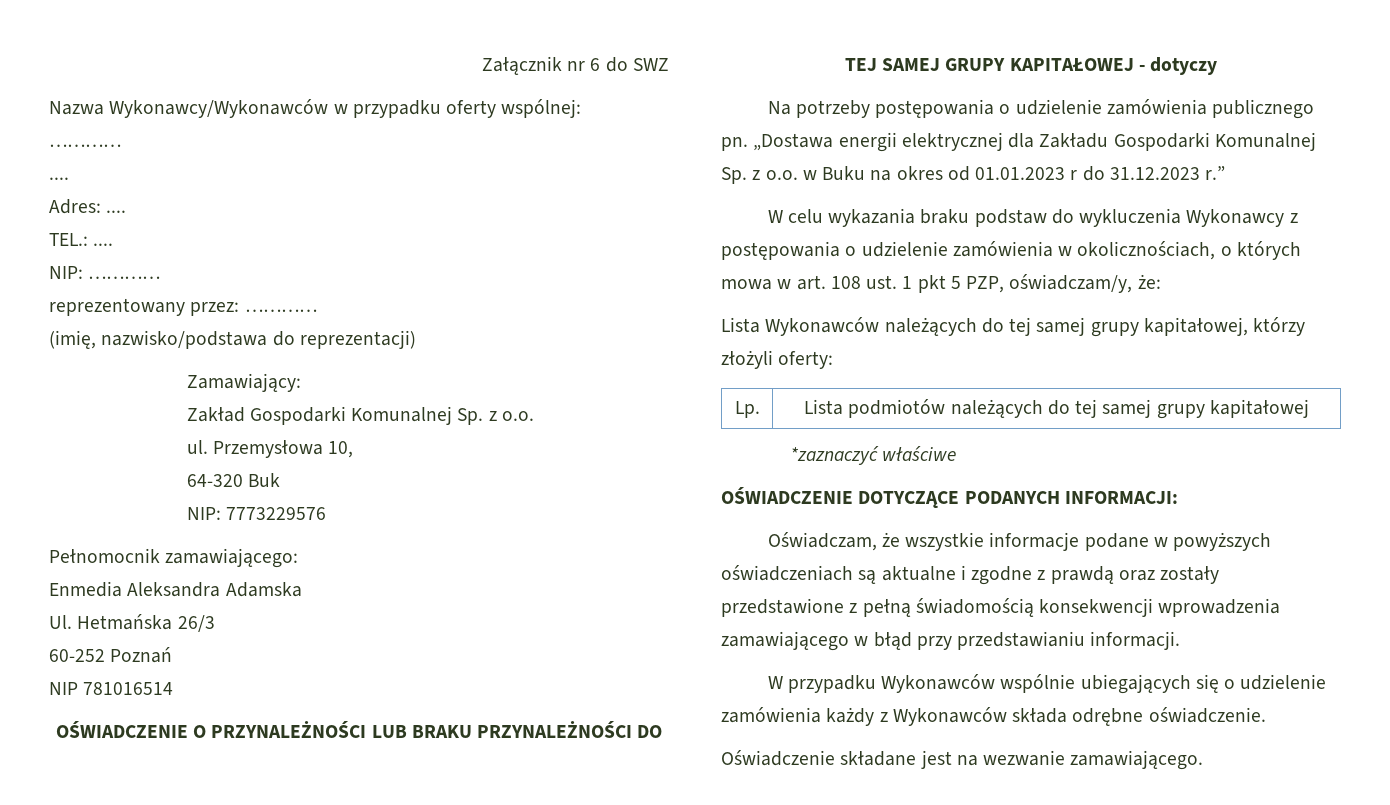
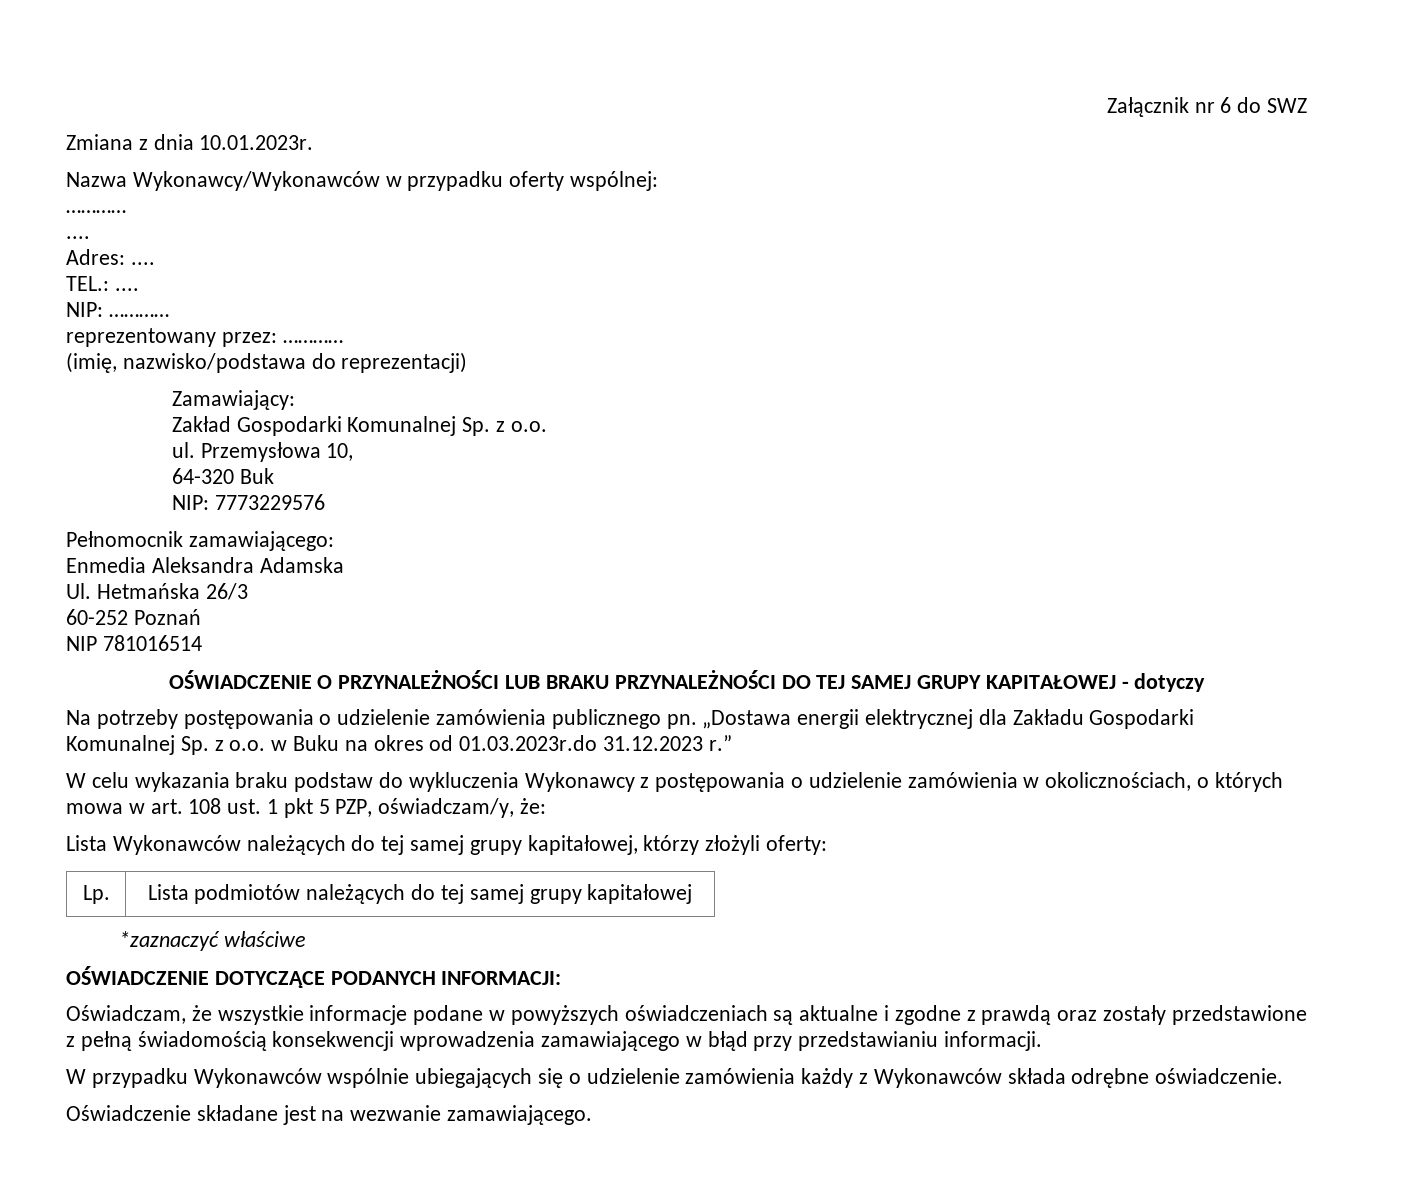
(669, 64) none -> [66,134,314,150] // Zmiana z dnia 10.01.2023r.
[975,166,1105,181] 01.01.2023 r do -> [459,735,598,751] 01.03.2023r.do

